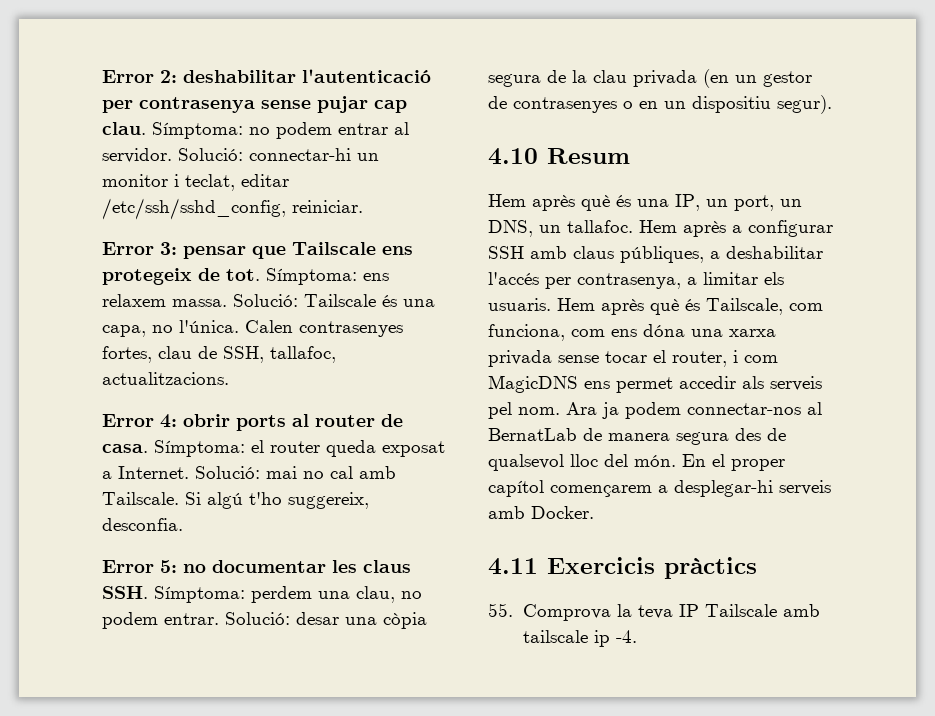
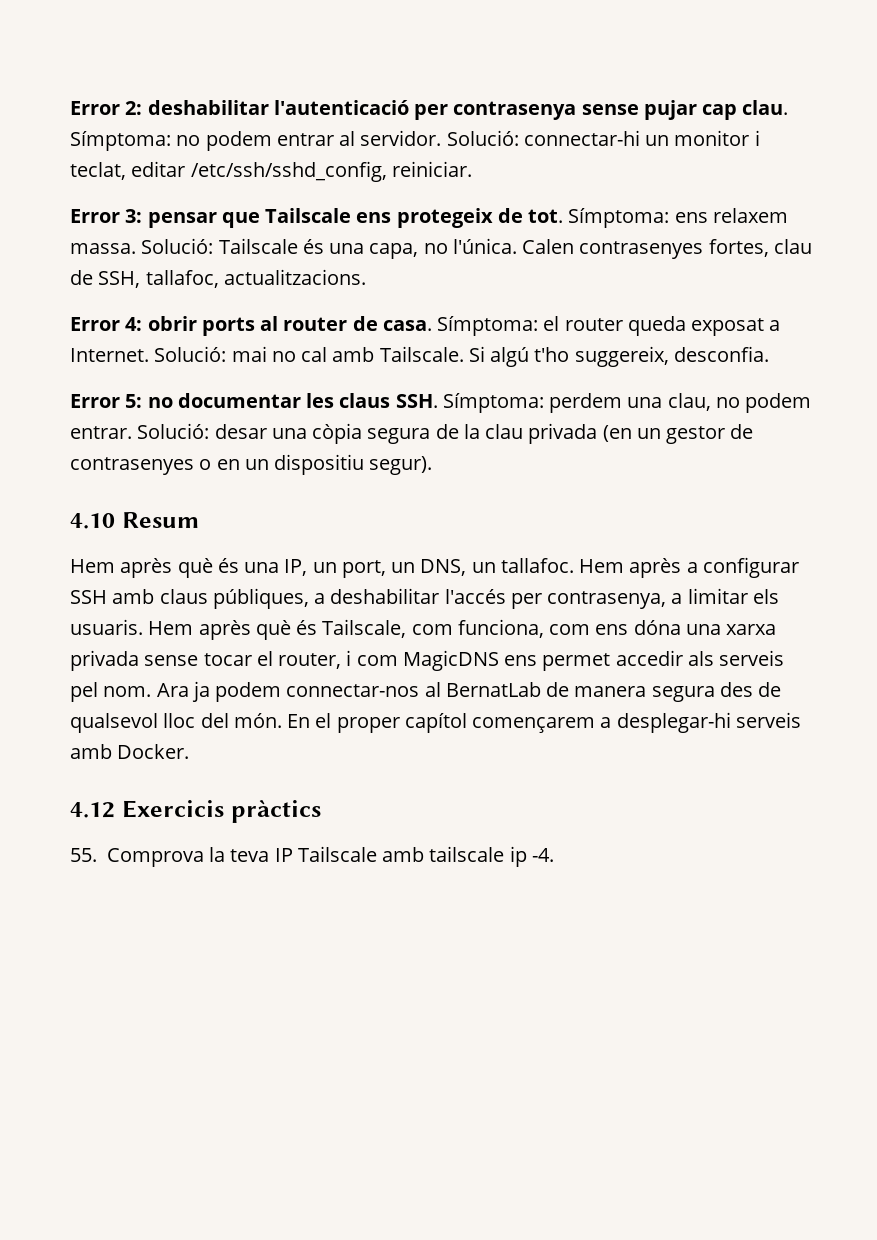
[488,558,538,575] 4.11 -> [70,802,115,818] 4.12

